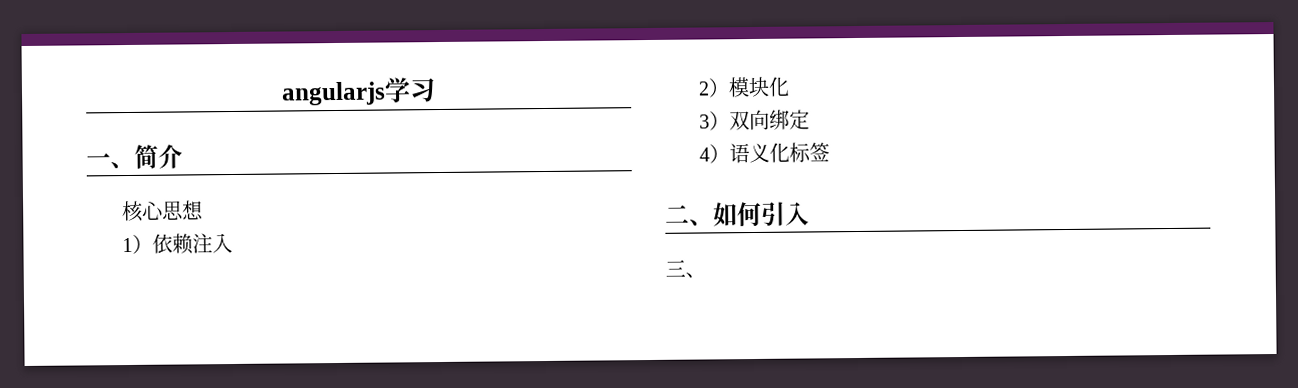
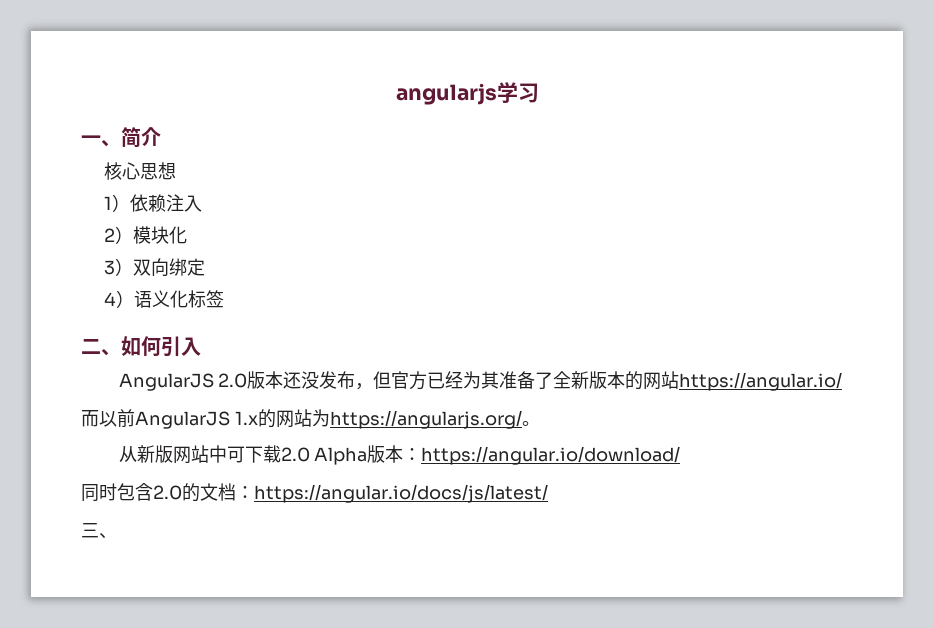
(810, 213) none -> [118,371,843,391] [81,409,540,429] [118,445,681,465] [81,483,548,503] // AngularJS 2.0版本还没发布，但官方已经为其准备了全新版本的网站https://angular.io/ // 而以前AngularJS 1.x的网站为https://angularjs.org/。 // 从新版网站中可下载2.0 Alpha版本：https://angular.io/download/ // 同时包含2.0的文档：https://angular.io/docs/js/latest/

